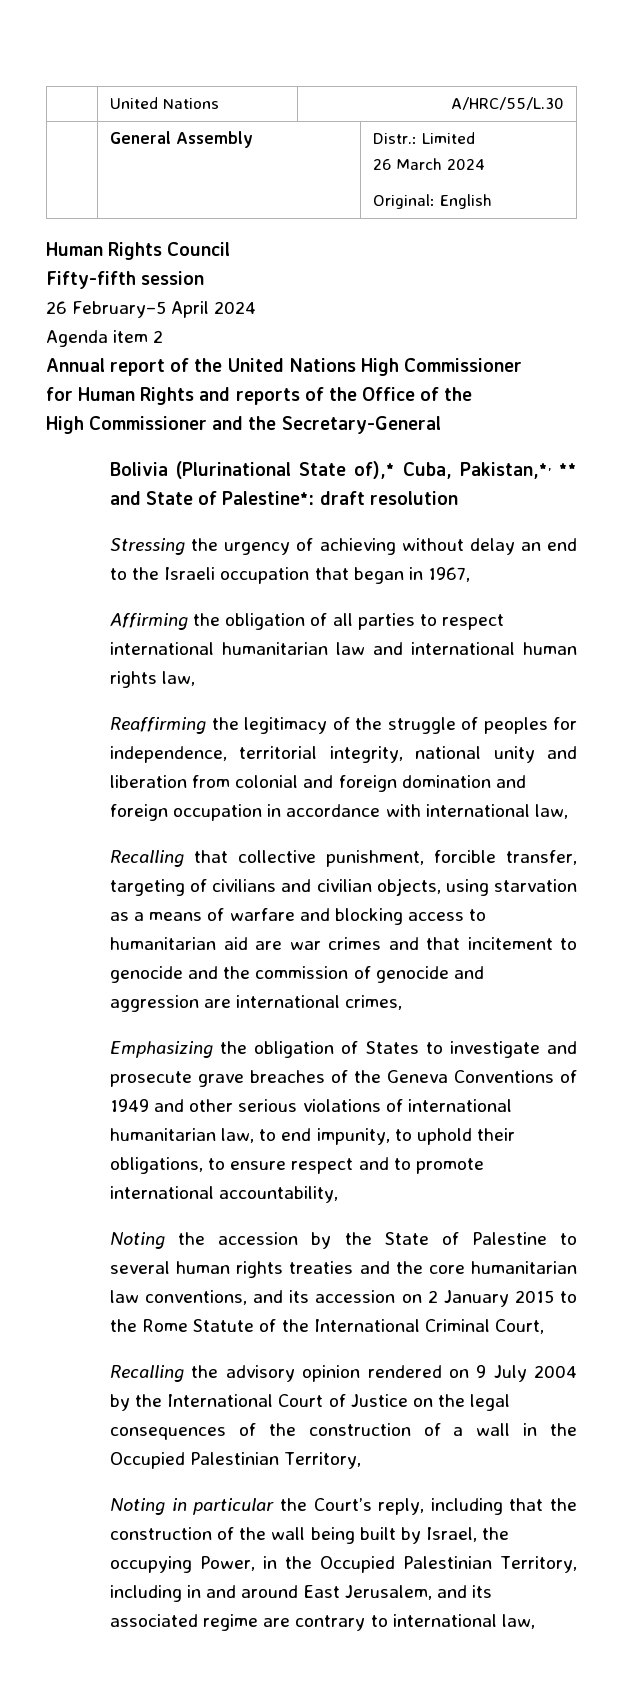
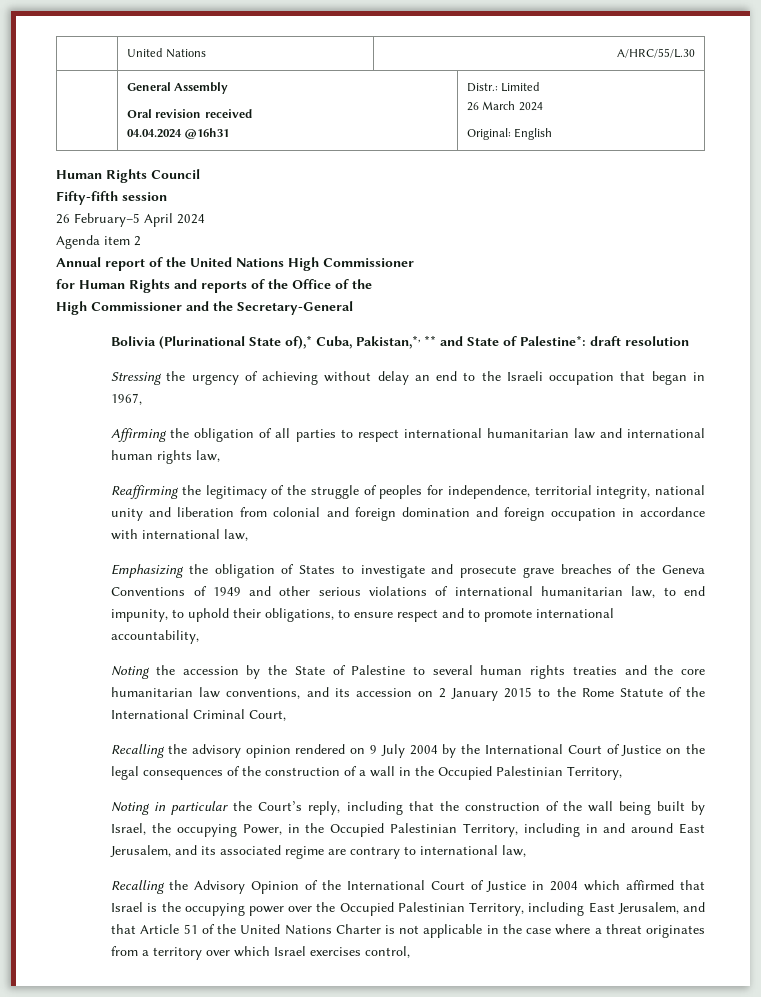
(253, 139) none -> [126,109,252,118] [126,128,230,139] // Oral revision received // 04.04.2024 @16h31
[110,850,578,867] [110,878,577,896] [110,908,487,925] [110,937,577,950] [110,966,484,983] [110,995,403,1012] // Recalling that collective punishment, forcible transfer, targeting of civilians and civilian objects, using starvation as a means of warfare and blocking access to humanitarian aid are war crimes and that incitement to genocide and the commission of genocide and aggression are international crimes, -> (249, 535) none
(535, 1621) none -> [111,880,706,894] [111,902,706,916] [111,924,706,938] [111,946,411,960] // Recalling the Advisory Opinion of the International Court of Justice in 2004 which affirmed that Israel is the occupying power over the Occupied Palestinian Territory, including East Jerusalem, and that Article 51 of the United Nations Charter is not applicable in the case where a threat originates from a territory over which Israel exercises control,

